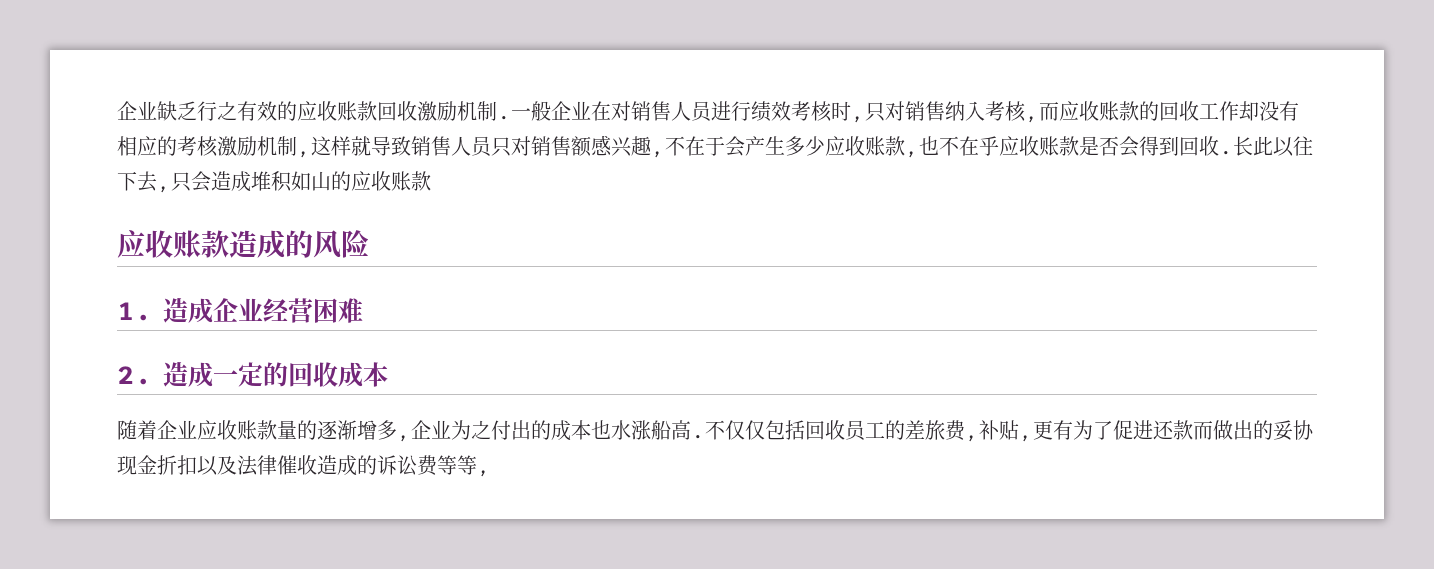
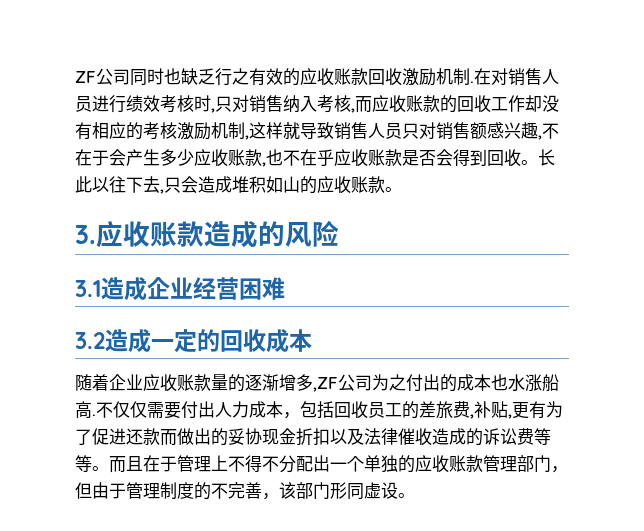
[117,101,157,120] 企业 -> [75,68,181,86] ZF公司同时也
[511,101,591,121] 一般企业 -> (474, 82) none
[1219,150,1233,155] . -> [521,160,538,165] 。
(431, 181) // -> [385,187,402,192] [75,225,96,244] 。 // 3.
[117,302,153,321] 1. -> [75,280,101,297] 3.1
[117,366,153,385] 2. -> [75,332,105,349] 3.2
[397,420,451,442] ,企业 -> [313,374,372,392] ,ZF公司
(765, 430) none -> [147,401,300,419] 需要付出人力成本，
[477,470,491,477] , -> [92,455,568,473] [75,482,415,500] 。而且在于管理上不得不分配出一个单独的应收账款管理部门，但由于管理制度的不完善，该部门形同虚设。

